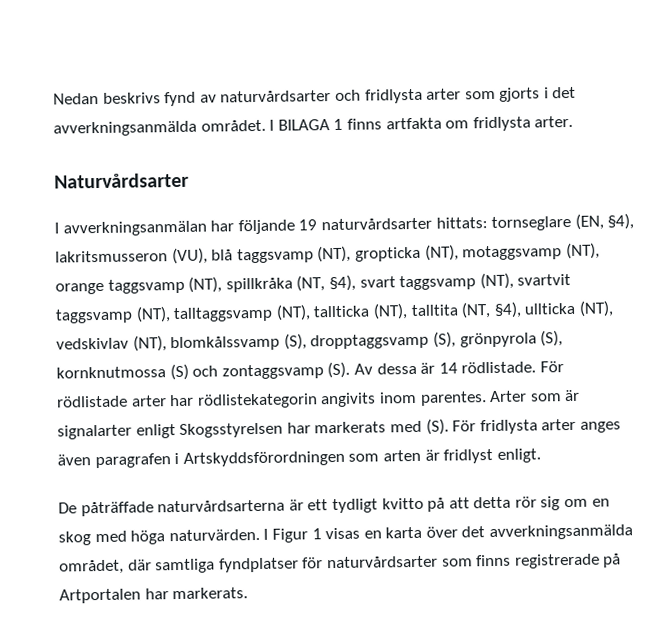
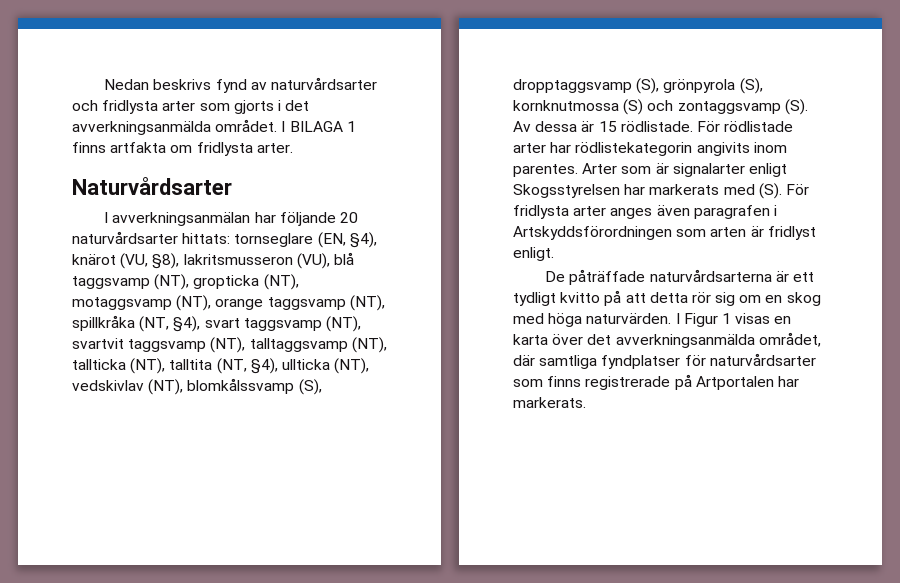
[298,219,318,231] 19 -> [339,212,358,223] 20
(635, 221) none -> [72,253,180,269] knärot (VU, §8),
[438,362,458,374] 14 -> [598,121,617,132] 15

